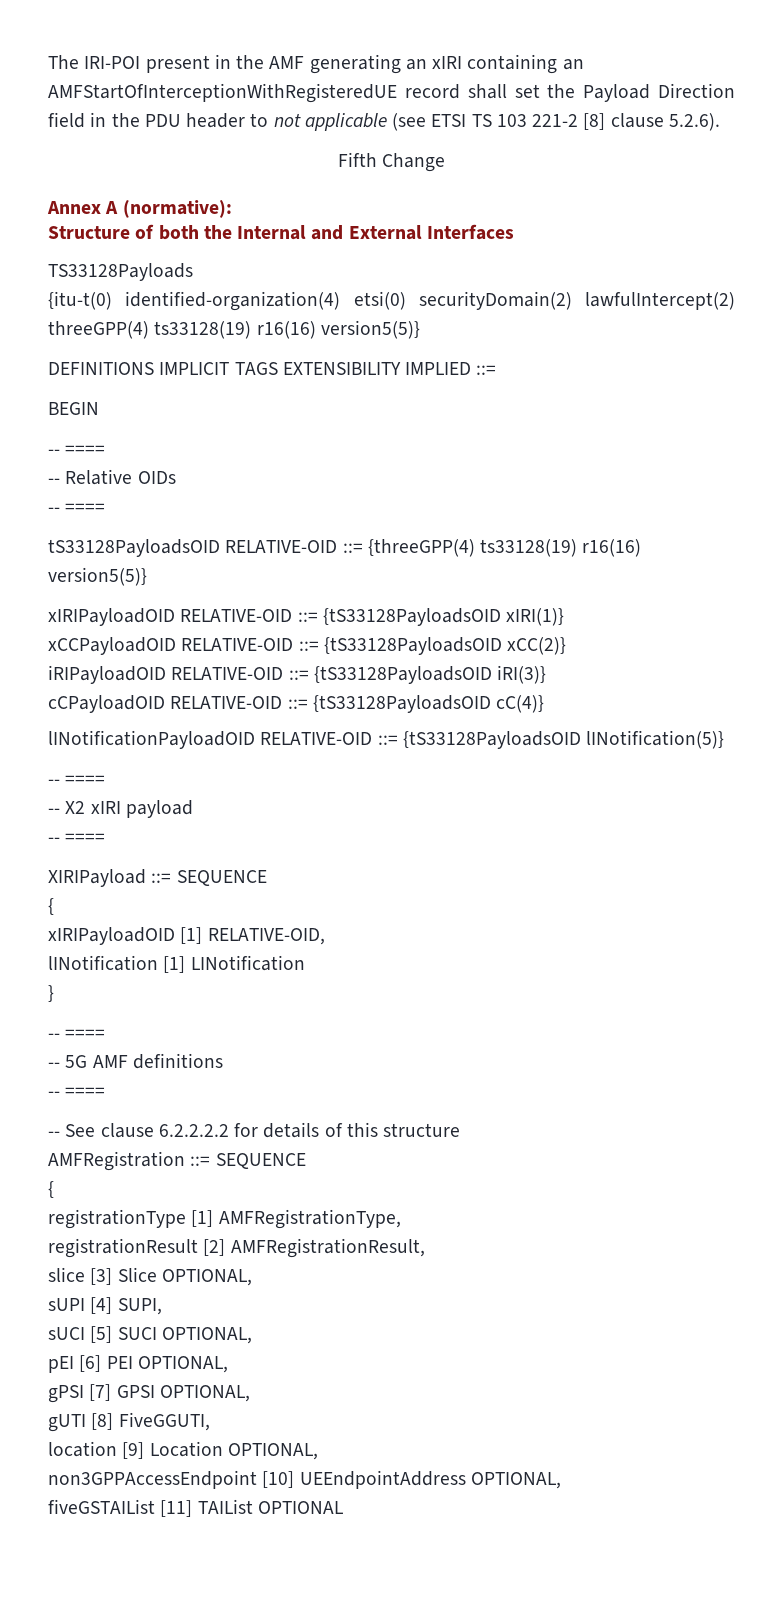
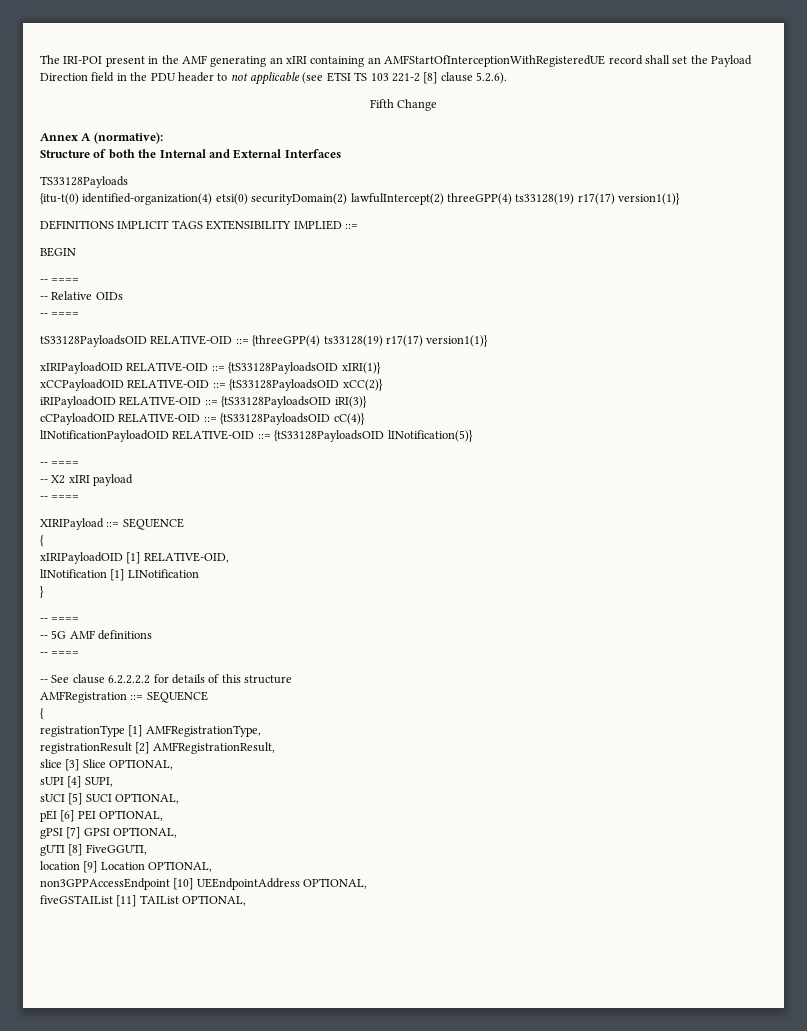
[256,320,420,339] r16(16) version5(5)} -> [577,193,680,205] r17(17) version1(1)}
[582,539,642,557] [48,567,147,586] r16(16) version5(5)} -> [385,335,489,347] r17(17) version1(1)}
[257,1501,343,1514] OPTIONAL -> [182,895,247,906] OPTIONAL,

